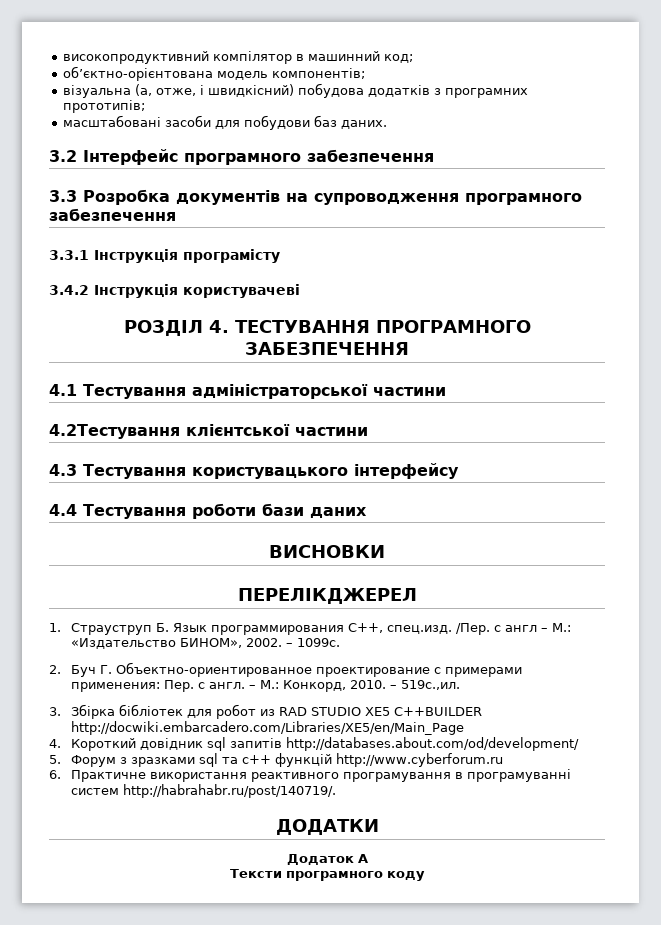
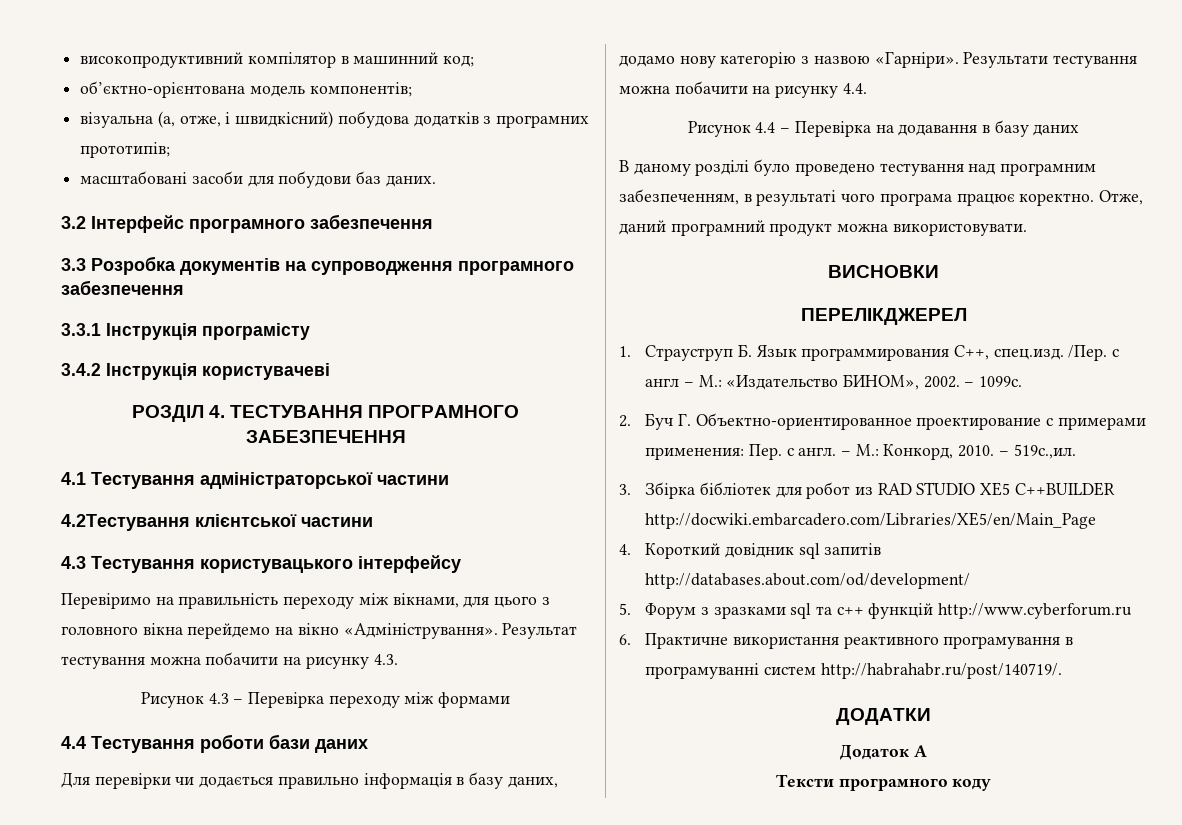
(459, 471) none -> [61,593,550,609] [61,623,578,639] [61,652,398,669] [140,692,511,708] // Перевіримо на правильність переходу між вікнами, для цього з головного вікна перейдемо на вікно «Адміністрування». Результат тестування можна побачити на рисунку 4.3. // Рисунок 4.3 – Перевірка переходу між формами
(367, 512) none -> [61,772,558,789] [619,51,1138,68] [619,81,867,98] [687,120,1080,137] [619,159,1097,176] [619,189,1144,206] [619,220,1027,236] // Для перевірки чи додається правильно інформація в базу даних, додамо нову категорію з назвою «Гарніри». Результати тестування можна побачити на рисунку 4.4. // Рисунок 4.4 – Перевірка на додавання в базу даних // В даному розділі було проведено тестування над програмним забезпеченням, в результаті чого програма працює коректно. Отже, даний програмний продукт можна використовувати.

